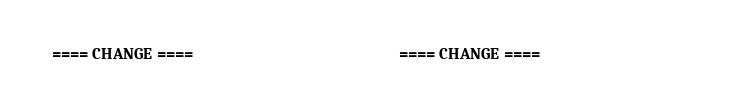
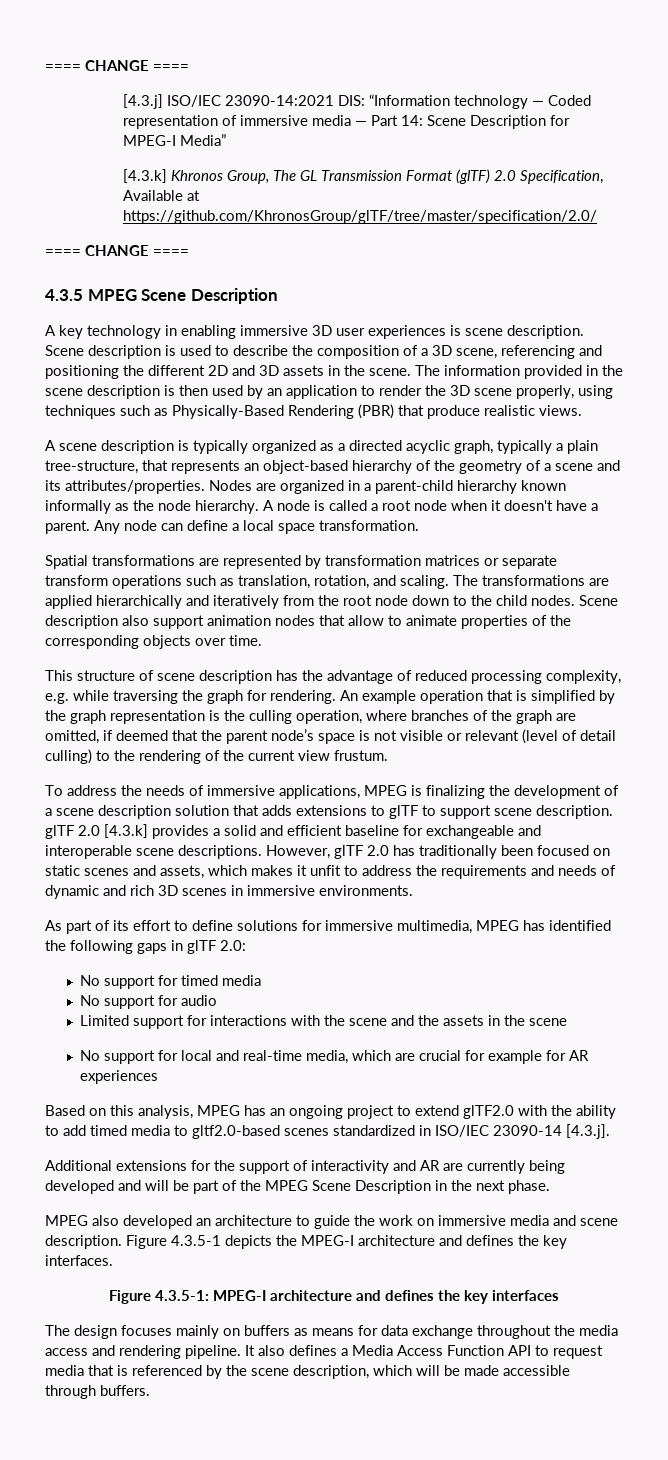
[52,48,193,59] [399,48,540,59] ==== CHANGE ==== // ==== CHANGE ==== -> [45,60,189,71] [122,94,591,109] [122,115,570,129] [122,134,226,146] [122,169,603,184] [122,190,200,201] [122,210,597,224] [45,245,189,256] [45,288,278,304] [45,325,584,339] [45,345,602,359] [45,365,623,379] [45,385,613,399] [45,404,582,419] [45,440,598,454] [45,460,620,474] [45,480,566,494] [45,500,598,514] [45,520,419,534] [45,555,557,569] [45,575,609,589] [45,595,618,609] [45,615,571,629] [45,635,262,649] [45,670,621,684] [45,690,615,704] [45,710,576,724] [45,729,616,744] [45,749,388,764] [45,785,619,799] [45,805,613,819] [45,824,541,839] [45,845,610,859] [45,865,616,879] [45,885,413,899] [45,920,611,934] [45,940,246,954] [80,975,262,989] [80,995,218,1009] [80,1015,568,1029] [80,1050,590,1064] [80,1070,159,1084] [45,1105,616,1119] [45,1124,610,1139] [45,1160,565,1174] [45,1180,550,1194] [45,1215,618,1229] [45,1235,567,1249] [45,1255,113,1266] [109,1290,559,1304] [45,1325,618,1339] [45,1345,603,1359] [45,1365,570,1379] [45,1385,150,1399] ==== CHANGE ==== // [4.3.j] ISO/IEC 23090-14:2021 DIS: “Information technology — Coded representation of immersive media — Part 14: Scene Description for MPEG-I Media” // [4.3.k] Khronos Group, The GL Transmission Format (glTF) 2.0 Specification, Available at https://github.com/KhronosGroup/glTF/tree/master/specification/2.0/ // ==== CHANGE ==== // 4.3.5 MPEG Scene Description // A key technology in enabling immersive 3D user experiences is scene description. Scene description is used to describe the composition of a 3D scene, referencing and positioning the different 2D and 3D assets in the scene. The information provided in the scene description is then used by an application to render the 3D scene properly, using techniques such as Physically-Based Rendering (PBR) that produce realistic views. // A scene description is typically organized as a directed acyclic graph, typically a plain tree-structure, that represents an object-based hierarchy of the geometry of a scene and its attributes/properties. Nodes are organized in a parent-child hierarchy known informally as the node hierarchy. A node is called a root node when it doesn't have a parent. Any node can define a local space transformation. // Spatial transformations are represented by transformation matrices or separate transform operations such as translation, rotation, and scaling. The transformations are applied hierarchically and iteratively from the root node down to the child nodes. Scene description also support animation nodes that allow to animate properties of the corresponding objects over time. // This structure of scene description has the advantage of reduced processing complexity, e.g. while traversing the graph for rendering. An example operation that is simplified by the graph representation is the culling operation, where branches of the graph are omitted, if deemed that the parent node’s space is not visible or relevant (level of detail culling) to the rendering of the current view frustum. // To address the needs of immersive applications, MPEG is finalizing the development of a scene description solution that adds extensions to glTF to support scene description. glTF 2.0 [4.3.k] provides a solid and efficient baseline for exchangeable and interoperable scene descriptions. However, glTF 2.0 has traditionally been focused on static scenes and assets, which makes it unfit to address the requirements and needs of dynamic and rich 3D scenes in immersive environments. // As part of its effort to define solutions for immersive multimedia, MPEG has identified the following gaps in glTF 2.0: // No support for timed media // No support for audio // Limited support for interactions with the scene and the assets in the scene // No support for local and real-time media, which are crucial for example for AR experiences // Based on this analysis, MPEG has an ongoing project to extend glTF2.0 with the ability to add timed media to gltf2.0-based scenes standardized in ISO/IEC 23090-14 [4.3.j]. // Additional extensions for the support of interactivity and AR are currently being developed and will be part of the MPEG Scene Description in the next phase. // MPEG also developed an architecture to guide the work on immersive media and scene description. Figure 4.3.5-1 depicts the MPEG-I architecture and defines the key interfaces. // Figure 4.3.5-1: MPEG-I architecture and defines the key interfaces // The design focuses mainly on buffers as means for data exchange throughout the media access and rendering pipeline. It also defines a Media Access Function API to request media that is referenced by the scene description, which will be made accessible through buffers.

